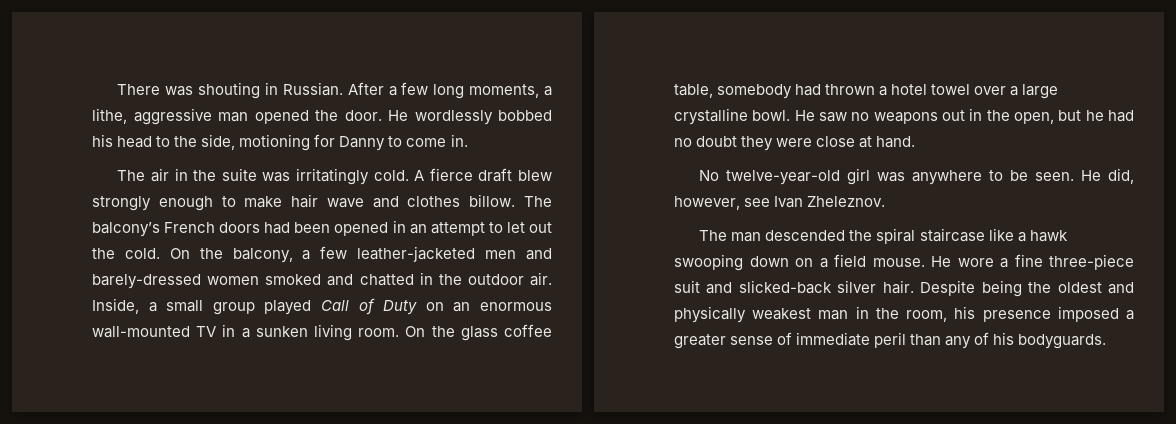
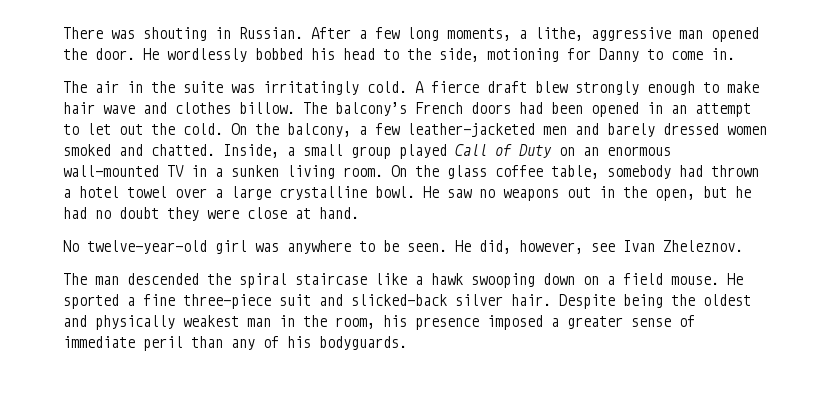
[92,274,201,289] barely-dressed -> [607,123,719,137] barely dressed
[359,272,552,286] chatted in the outdoor air. -> [151,144,215,156] chatted.
[957,258,994,267] wore -> [63,294,119,309] sported

